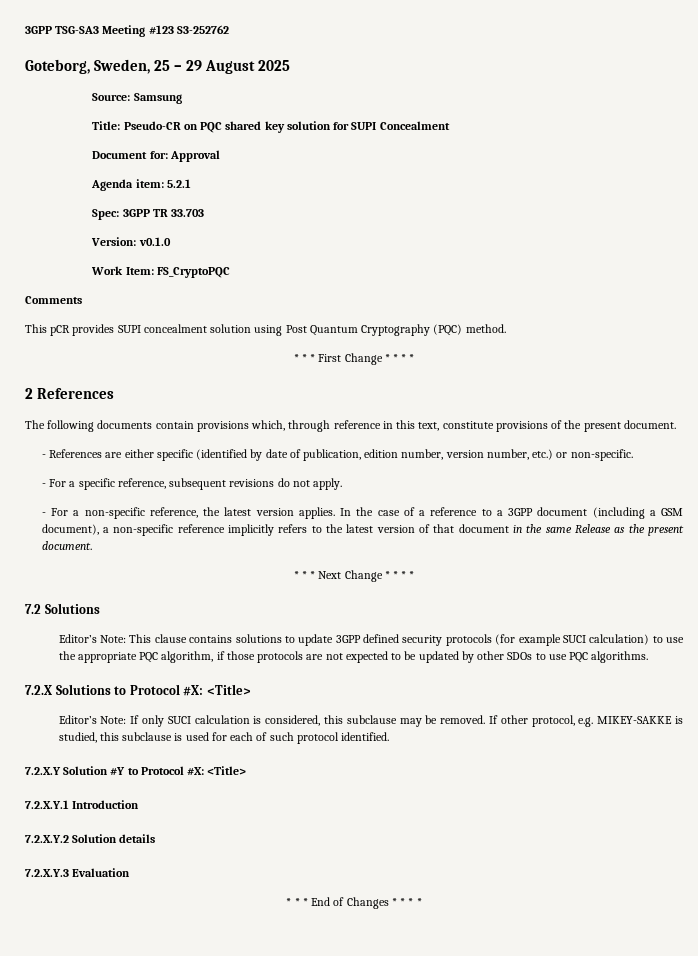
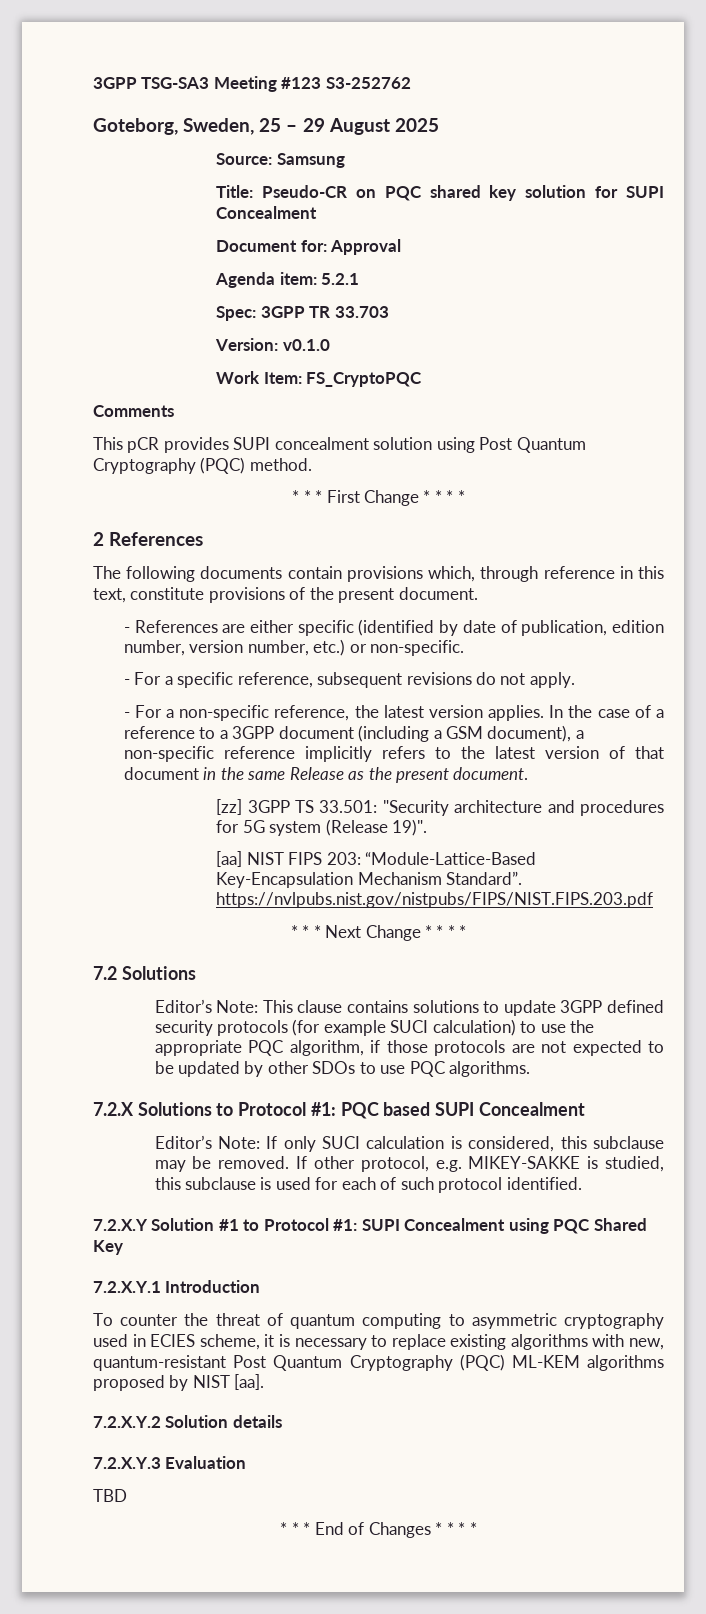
(92, 545) none -> [216,799,664,816] [216,819,427,836] [216,851,536,867] [216,871,523,888] [216,892,654,908] // [zz] 3GPP TS 33.501: "Security architecture and procedures for 5G system (Release 19)". // [aa] NIST FIPS 203: “Module-Lattice-Based Key-Encapsulation Mechanism Standard”. https://nvlpubs.nist.gov/nistpubs/FIPS/NIST.FIPS.203.pdf
[183,684,251,696] #X: <Title> -> [310,1102,585,1119] #1: PQC based SUPI Concealment
[110,766,247,775] [25,800,140,809] #Y to Protocol #X: <Title> // 7.2.X.Y.1 Introduction -> [218,1218,647,1234] [93,1240,123,1255] [93,1280,261,1293] [93,1313,664,1329] [93,1334,664,1350] [93,1354,664,1371] [93,1374,265,1391] #1 to Protocol #1: SUPI Concealment using PQC Shared Key // 7.2.X.Y.1 Introduction // To counter the threat of quantum computing to asymmetric cryptography used in ECIES scheme, it is necessary to replace existing algorithms with new, quantum-resistant Post Quantum Cryptography (PQC) ML-KEM algorithms proposed by NIST [aa].
(131, 872) none -> [93,1489,127,1502] // TBD

